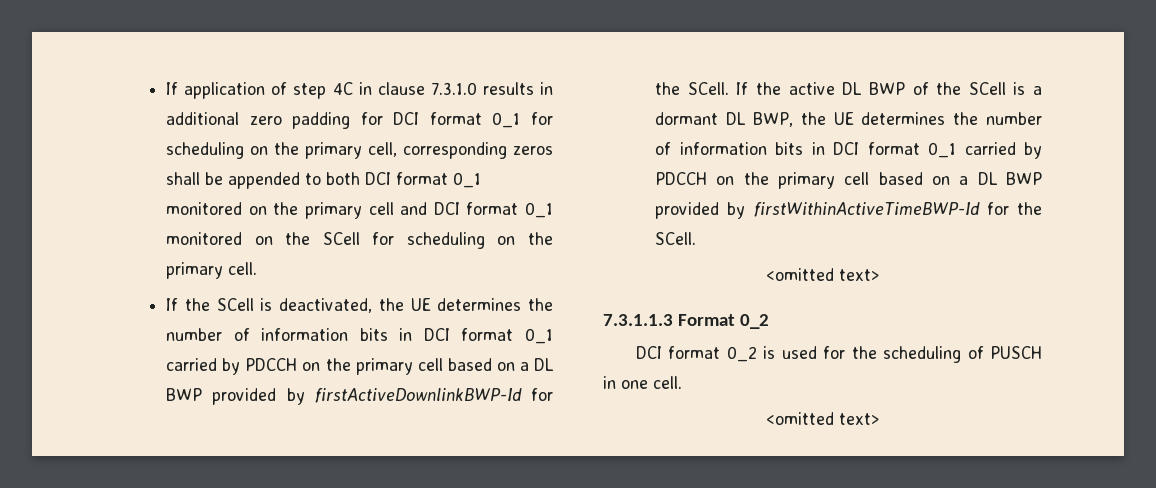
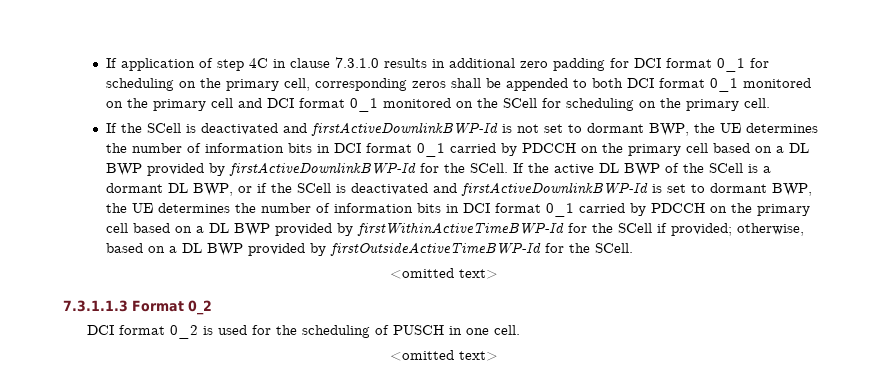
[279,298,373,313] deactivated, -> [200,122,689,136] deactivated and firstActiveDownlinkBWP-Id is not set to dormant BWP,
(793, 119) none -> [237,182,812,196] or if the SCell is deactivated and firstActiveDownlinkBWP-Id is set to dormant BWP,
(1042, 208) none -> [617,223,804,236] [105,242,590,256] SCell if provided; otherwise, based on a DL BWP provided by firstOutsideActiveTimeBWP-Id for the

